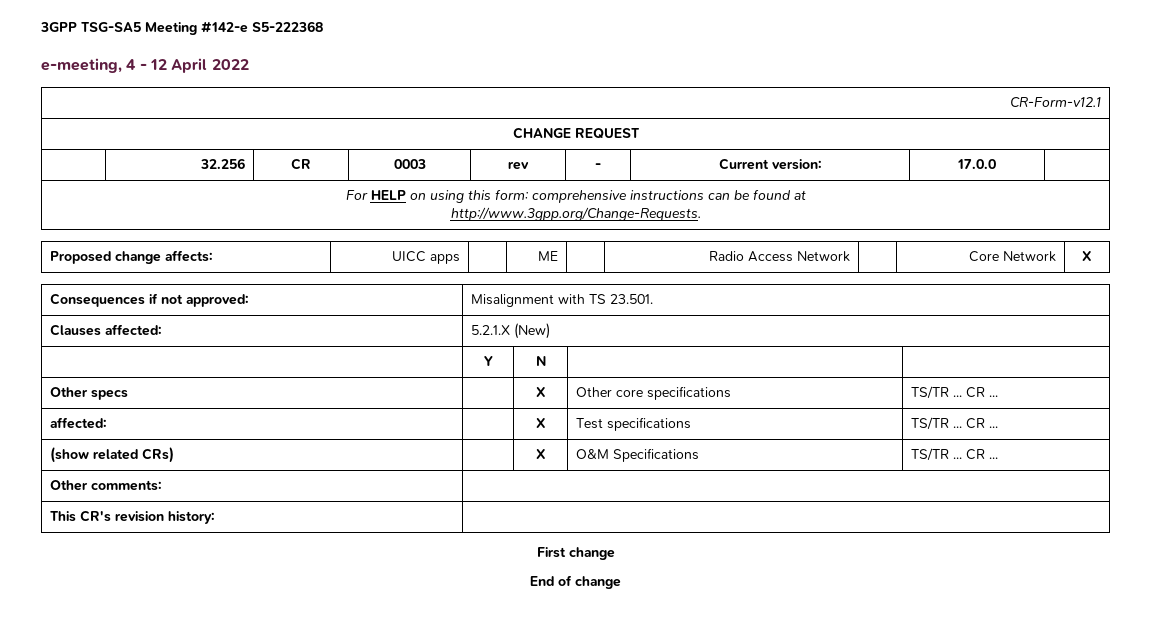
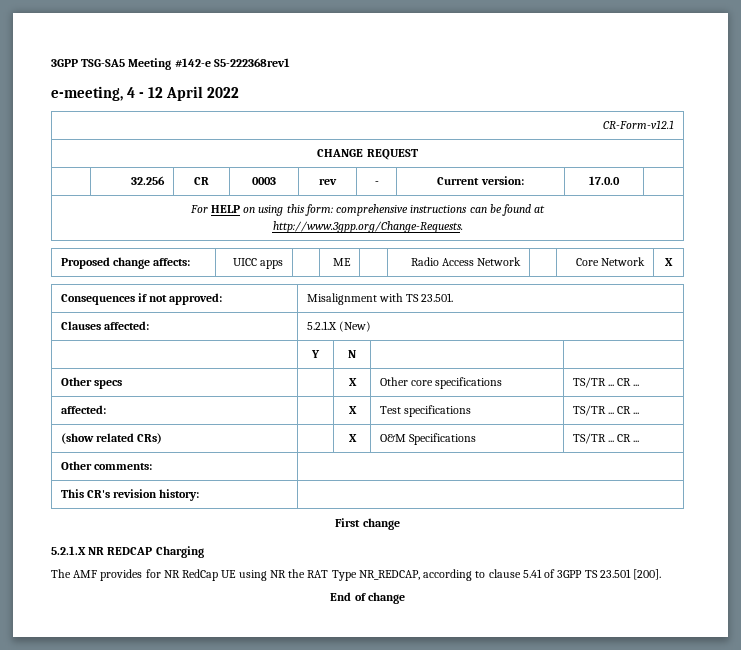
[252,21,323,32] S5-222368 -> [213,58,290,67] S5-222368rev1
(615, 553) none -> [51,546,204,558] [51,569,662,581] // 5.2.1.X NR REDCAP Charging // The AMF provides for NR RedCap UE using NR the RAT Type NR_REDCAP, according to clause 5.41 of 3GPP TS 23.501 [200].

